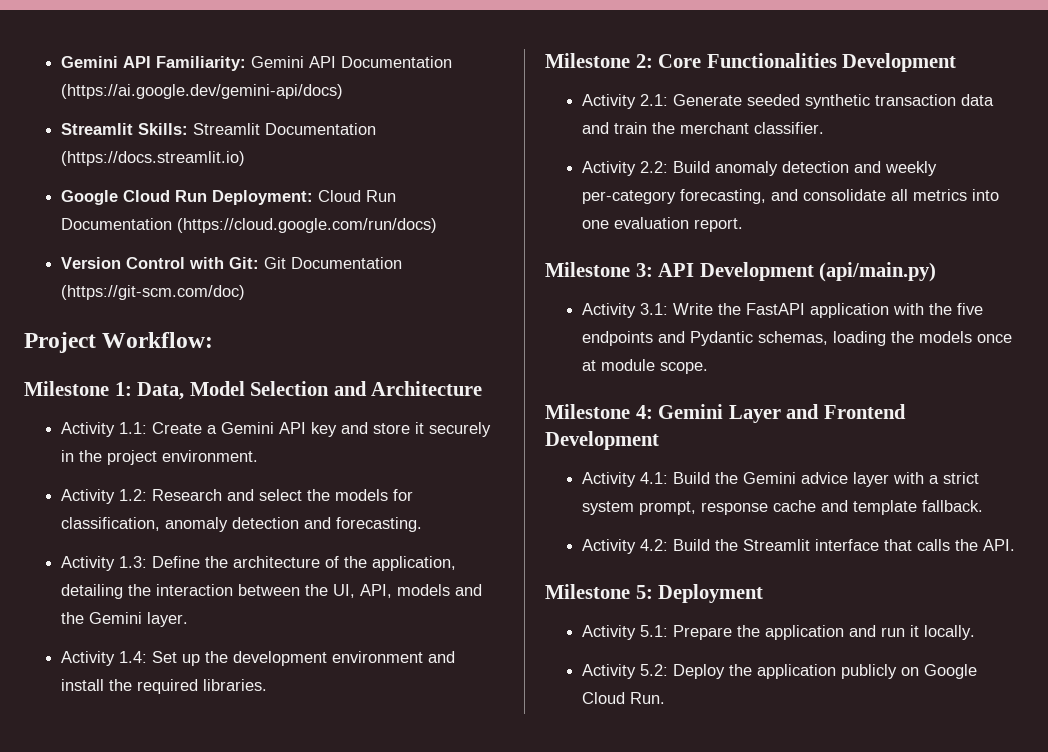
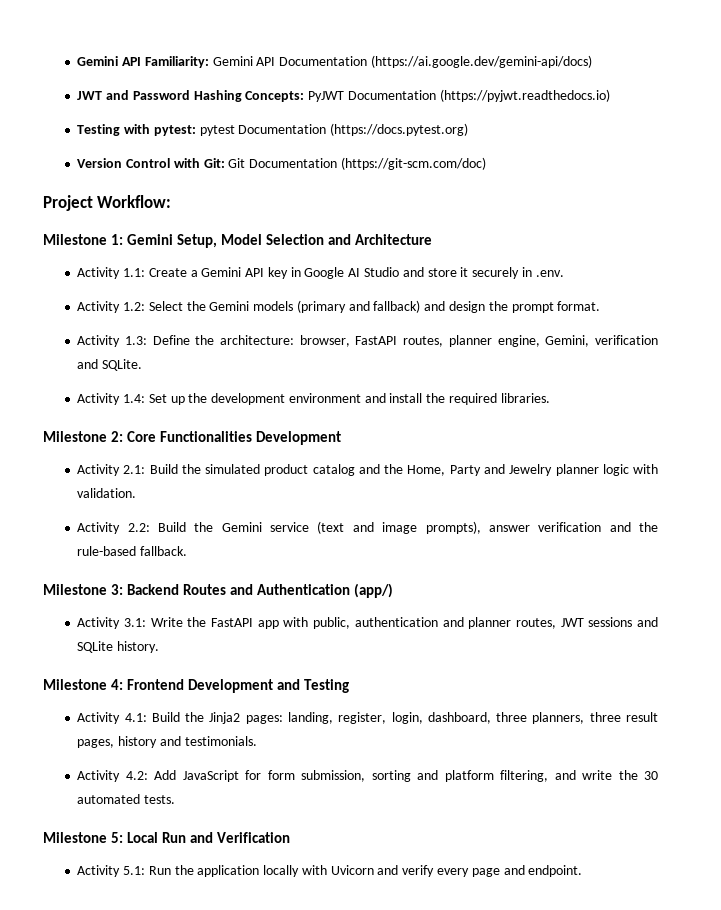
[61,123,377,135] [61,151,246,166] [61,190,397,205] [61,218,438,233] Streamlit Skills: Streamlit Documentation (https://docs.streamlit.io) // Google Cloud Run Deployment: Cloud Run Documentation (https://cloud.google.com/run/docs) -> [77,89,610,102] [77,123,469,136] JWT and Password Hashing Concepts: PyJWT Documentation (https://pyjwt.readthedocs.io) // Testing with pytest: pytest Documentation (https://docs.pytest.org)
[137,382,185,400] Data, -> [127,234,218,248] Gemini Setup,
(338, 429) none -> [290,267,400,279] in Google AI Studio
[79,450,259,465] the project environment. -> [535,270,564,277] .env.
[152,489,414,501] [61,517,423,532] [61,556,457,571] [61,584,483,599] [61,612,189,627] Research and select the models for classification, anomaly detection and forecasting. // Activity 1.3: Define the architecture of the application, detailing the interaction between the UI, API, models and the Gemini layer. -> [148,300,601,313] [77,335,658,347] [77,359,143,371] Select the Gemini models (primary and fallback) and design the prompt format. // Activity 1.3: Define the architecture: browser, FastAPI routes, planner engine, Gemini, verification and SQLite.
[673,94,995,109] [582,122,825,134] [582,161,938,176] [582,189,1000,204] [582,217,744,232] [545,262,937,282] Generate seeded synthetic transaction data and train the merchant classifier. // Activity 2.2: Build anomaly detection and weekly per-category forecasting, and consolidate all metrics into one evaluation report. // Milestone 3: API Development (api/main.py) -> [149,464,658,476] [77,488,137,498] [77,521,658,534] [77,546,188,556] [43,583,394,598] Build the simulated product catalog and the Home, Party and Jewelry planner logic with validation. // Activity 2.2: Build the Gemini service (text and image prompts), answer verification and the rule-based fallback. // Milestone 3: Backend Routes and Authentication (app/)
[810,303,984,318] [582,331,1013,346] [582,359,709,374] application with the five endpoints and Pydantic schemas, loading the models once at module scope. -> [257,617,658,629] [77,641,160,653] app with public, authentication and planner routes, JWT sessions and SQLite history.
[658,404,820,423] Gemini Layer and -> (124, 684) none
(659, 440) none -> [277,679,350,693] and Testing
[743,472,980,487] [582,500,984,515] [582,539,1016,554] [545,584,764,603] Gemini advice layer with a strict system prompt, response cache and template fallback. // Activity 4.2: Build the Streamlit interface that calls the API. // Milestone 5: Deployment -> [209,712,658,724] [77,736,257,748] [77,770,658,782] [77,794,176,804] [43,832,291,843] Jinja2 pages: landing, register, login, dashboard, three planners, three result pages, history and testimonials. // Activity 4.2: Add JavaScript for form submission, sorting and platform filtering, and write the 30 automated tests. // Milestone 5: Local Run and Verification
[673,625,976,640] [582,664,978,679] [582,692,666,704] Prepare the application and run it locally. // Activity 5.2: Deploy the application publicly on Google Cloud Run. -> [148,865,583,877] Run the application locally with Uvicorn and verify every page and endpoint.

